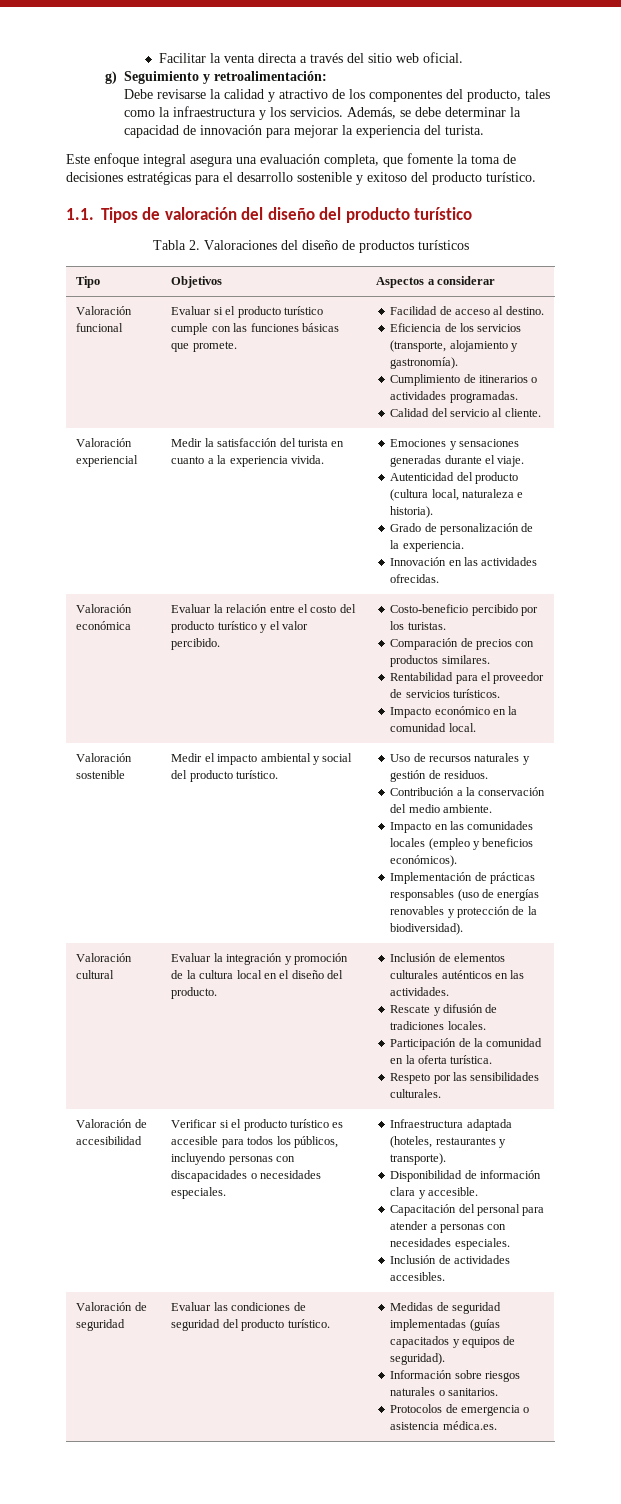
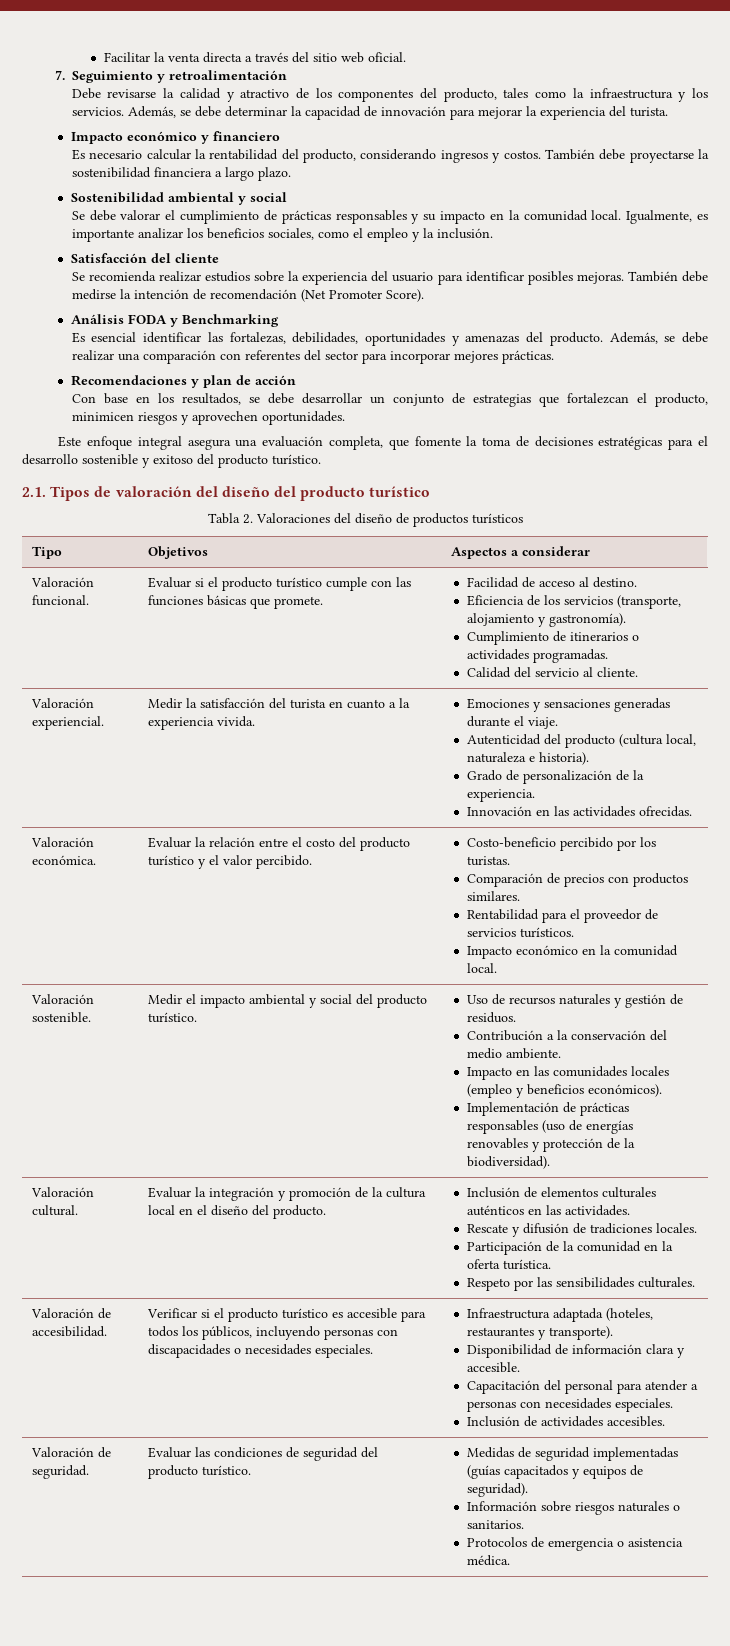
[104,71,117,84] g) -> [55,70,66,80] 7.
[214,71,328,81] retroalimentación: -> [169,70,288,80] retroalimentación
(485, 130) none -> [70,131,280,144] [71,149,709,163] [71,167,291,181] [70,192,287,205] [71,210,708,224] [71,228,493,242] [70,253,219,263] [71,271,708,285] [71,289,424,302] [70,314,279,327] [71,332,708,346] [71,350,554,364] [70,375,296,388] [71,393,708,407] [71,411,345,425] // Impacto económico y financiero // Es necesario calcular la rentabilidad del producto, considerando ingresos y costos. También debe proyectarse la sostenibilidad financiera a largo plazo. // Sostenibilidad ambiental y social // Se debe valorar el cumplimiento de prácticas responsables y su impacto en la comunidad local. Igualmente, es importante analizar los beneficios sociales, como el empleo y la inclusión. // Satisfacción del cliente // Se recomienda realizar estudios sobre la experiencia del usuario para identificar posibles mejoras. También debe medirse la intención de recomendación (Net Promoter Score). // Análisis FODA y Benchmarking // Es esencial identificar las fortalezas, debilidades, oportunidades y amenazas del producto. Además, se debe realizar una comparación con referentes del sector para incorporar mejores prácticas. // Recomendaciones y plan de acción // Con base en los resultados, se debe desarrollar un conjunto de estrategias que fortalezcan el producto, minimicen riesgos y aprovechen oportunidades.
[66,208,94,220] 1.1. -> [22,487,46,497] 2.1.
[76,323,124,332] funcional -> [32,595,90,606] funcional.
[76,455,139,467] experiencial -> [32,716,105,730] experiencial.
[76,621,132,630] económica -> [32,855,97,865] económica.
[76,770,126,779] sostenible -> [32,1012,92,1023] sostenible.
[76,970,115,979] cultural -> [32,1205,79,1216] cultural.
[76,1136,143,1145] accesibilidad -> [32,1326,108,1337] accesibilidad.
[76,1319,126,1331] seguridad -> [32,1465,90,1479] seguridad.
[442,1421,497,1430] médica.es. -> [466,1555,510,1566] médica.

